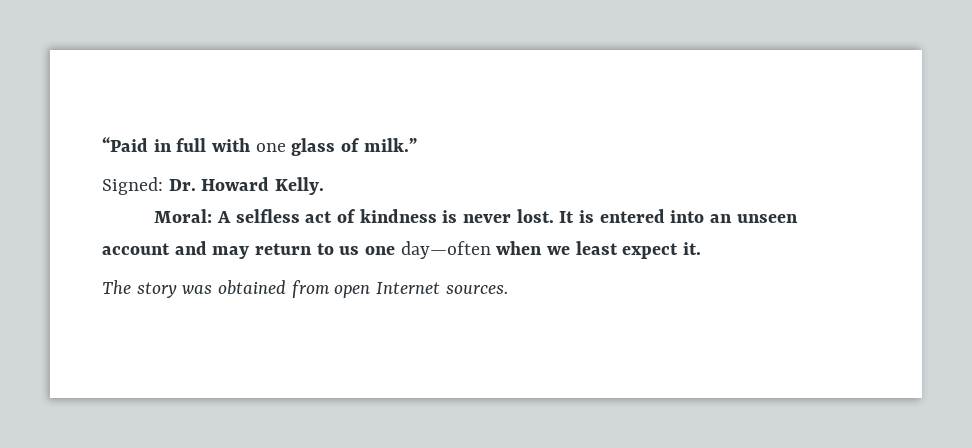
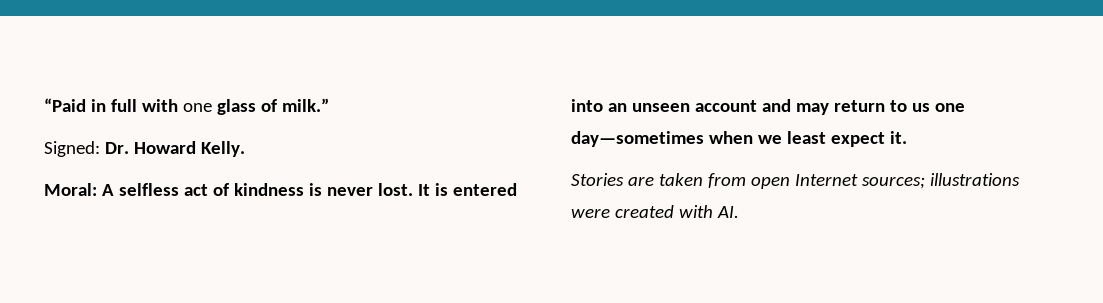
[400,241,491,259] day—often -> [571,131,704,147] day—sometimes
[102,280,508,298] The story was obtained from open Internet sources. -> [571,173,1020,189] [571,205,739,218] Stories are taken from open Internet sources; illustrations were created with AI.

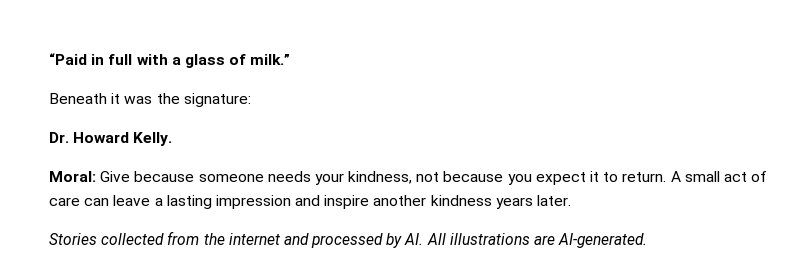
[182,103,212,112] one -> [171,57,181,65] a
[44,141,100,157] Signed: -> [49,93,251,107] Beneath it was the signature: //
[101,183,517,196] [571,99,965,115] [571,131,907,147] [571,173,1020,189] [571,205,739,218] A selfless act of kindness is never lost. It is entered into an unseen account and may return to us one day—sometimes when we least expect it. // Stories are taken from open Internet sources; illustrations were created with AI. -> [100,171,768,185] [49,195,572,209] [49,231,648,248] Give because someone needs your kindness, not because you expect it to return. A small act of care can leave a lasting impression and inspire another kindness years later. // Stories collected from the internet and processed by AI. All illustrations are AI-generated.

